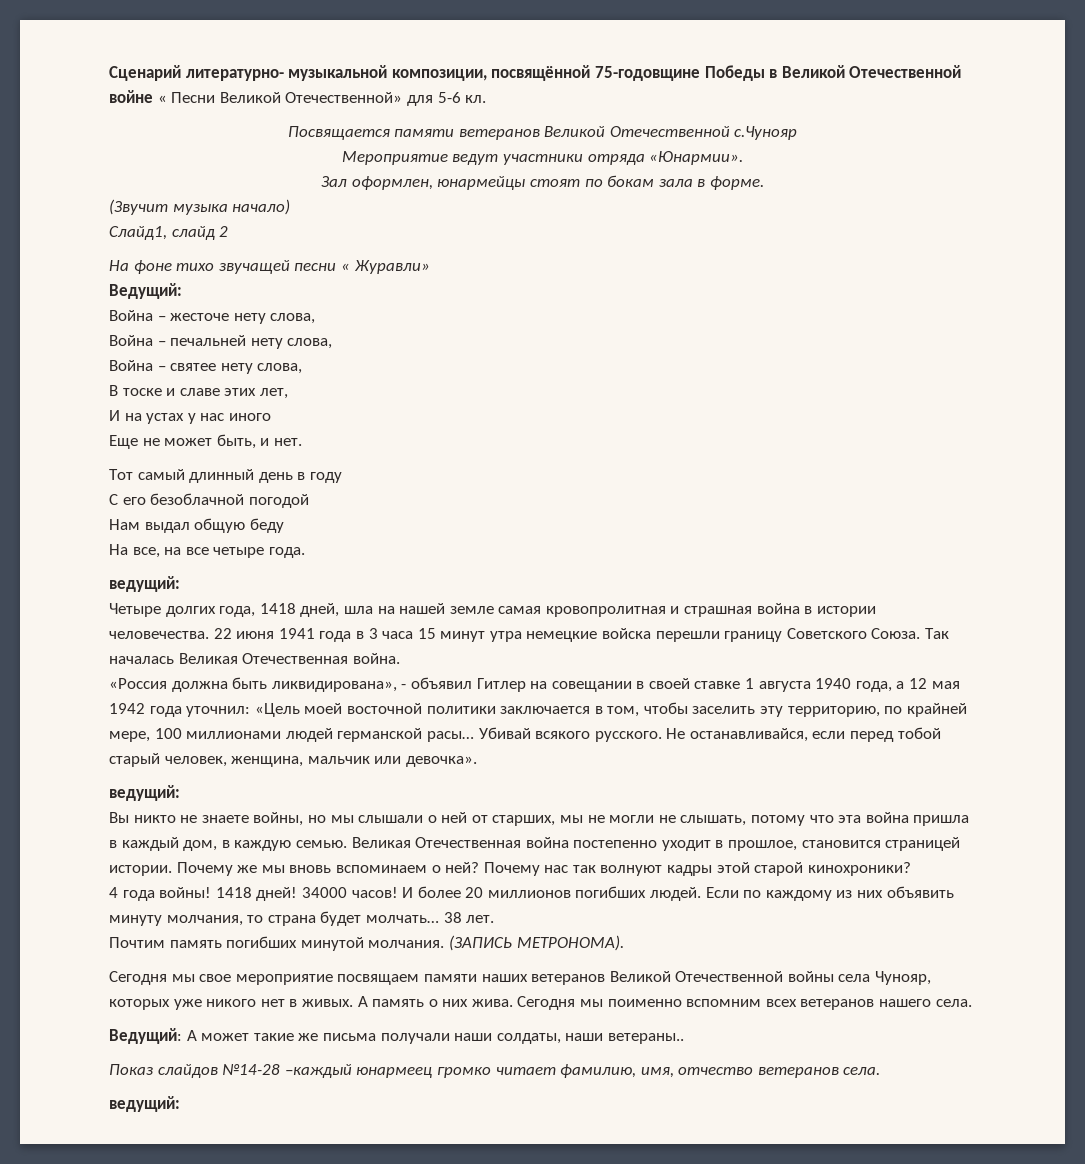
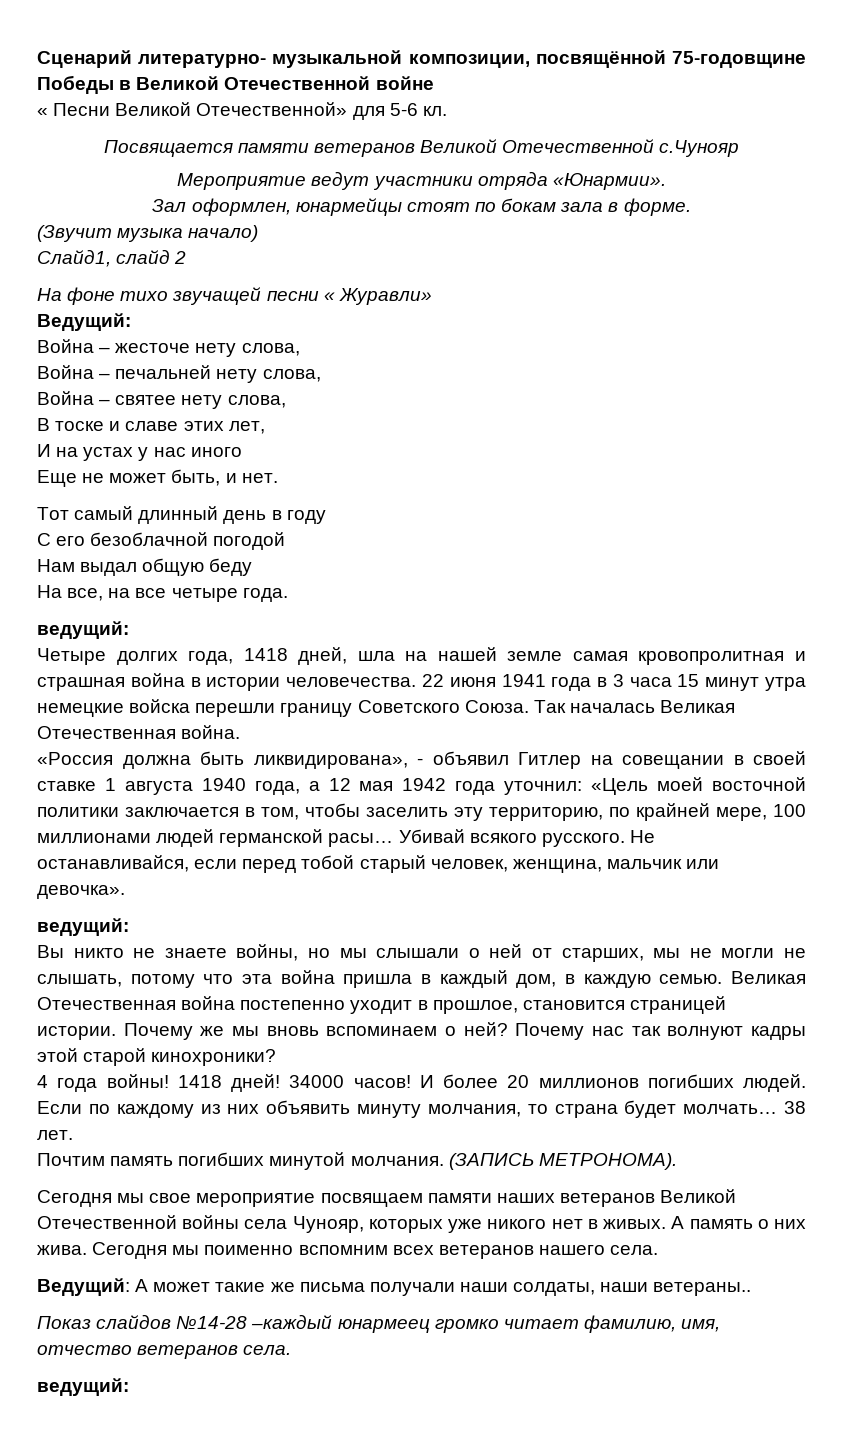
(153, 96) none -> (434, 83) //

